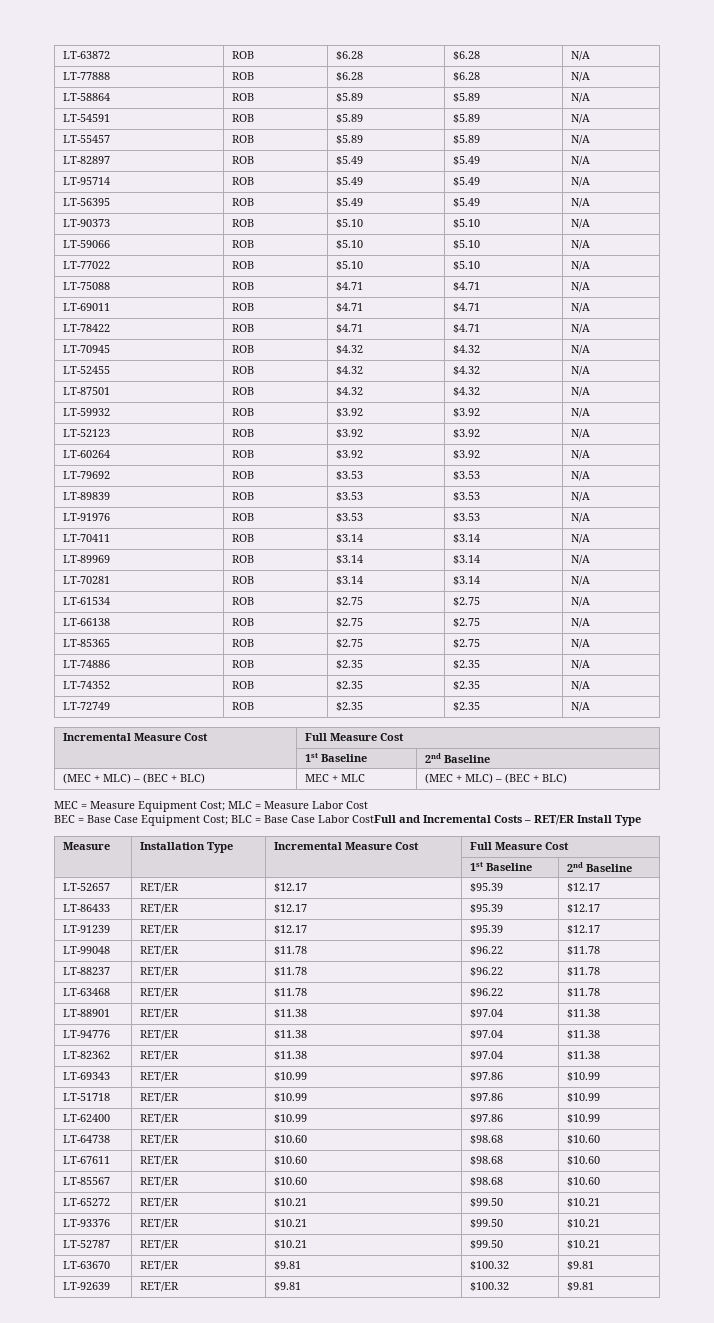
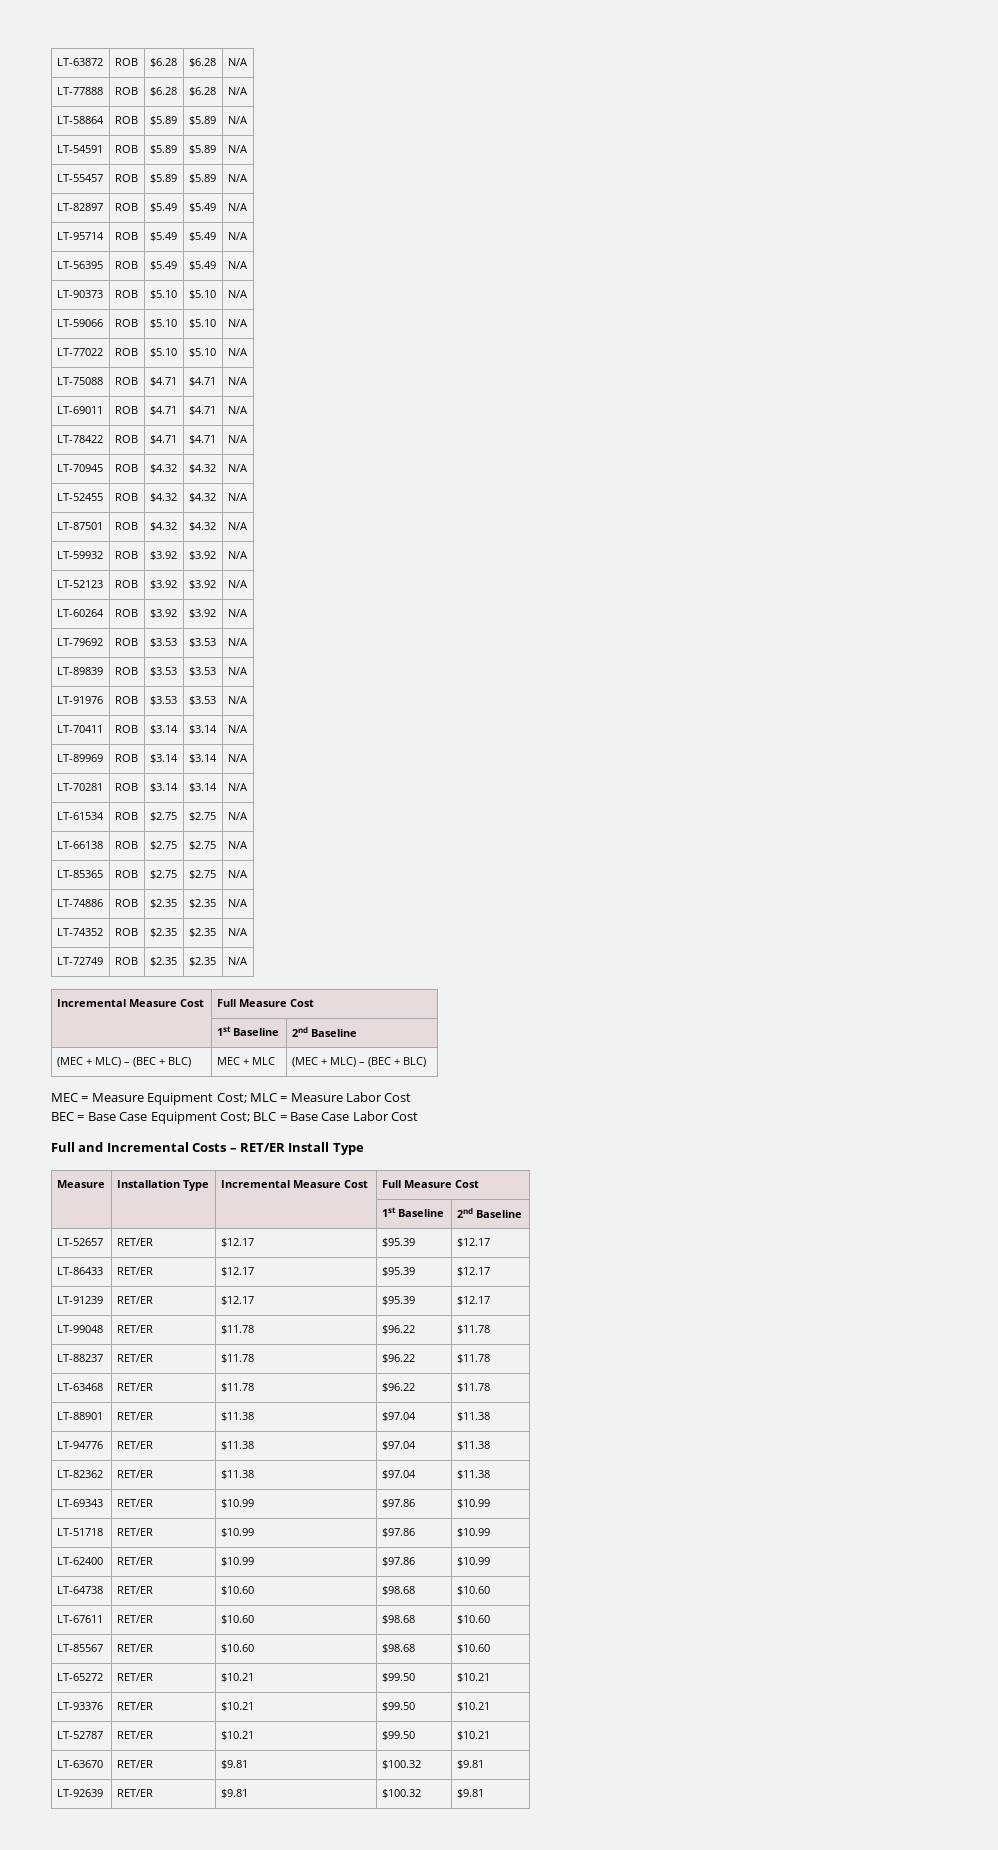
[352,815,396,823] CostFull -> [391,1112,419,1121] [51,1142,75,1152] Cost // Full

